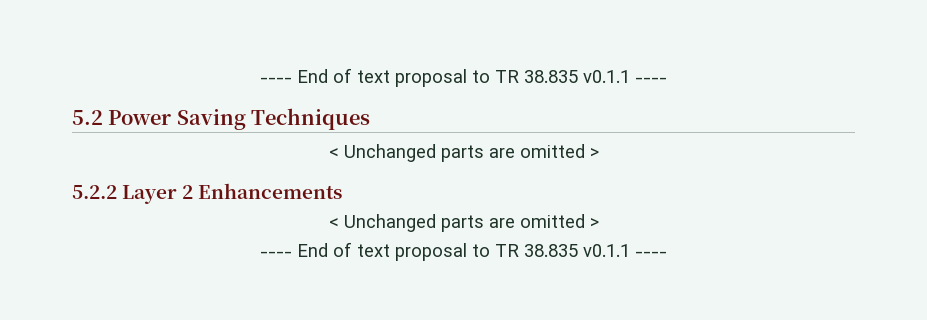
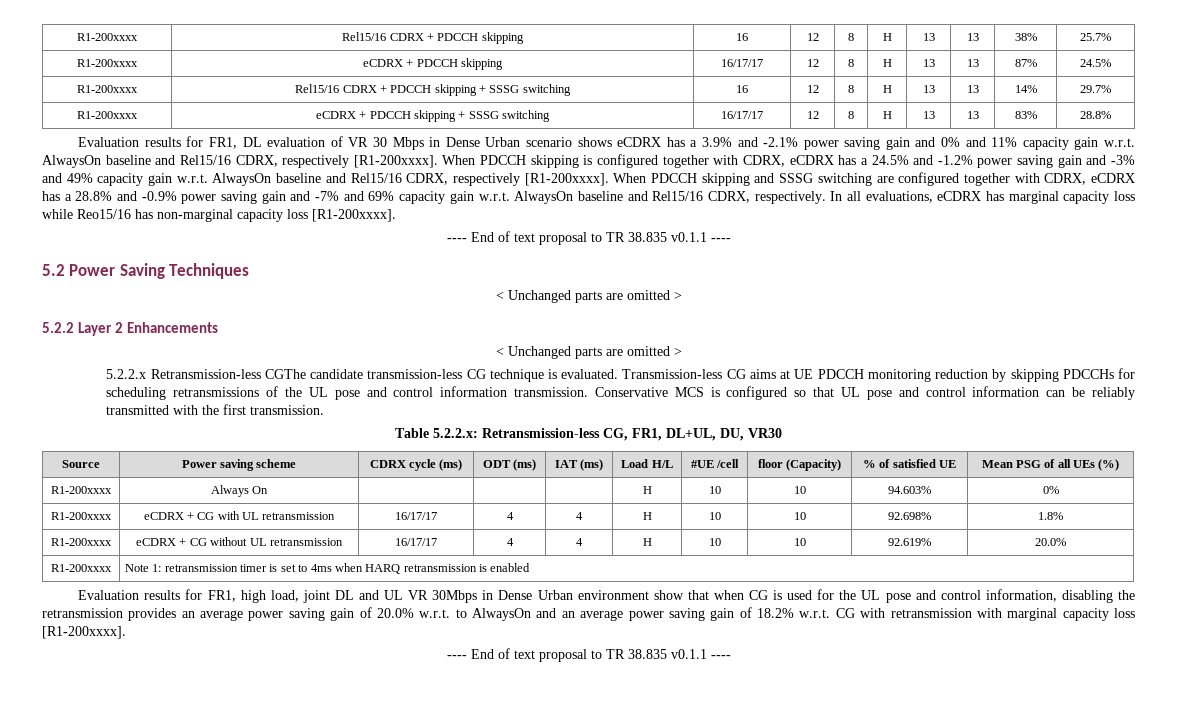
(260, 80) none -> [77,33,138,41] [342,32,524,44] [736,33,748,41] [806,33,819,41] [848,33,854,41] [882,33,892,41] [922,33,935,41] [966,33,979,41] [1014,33,1037,41] [1080,33,1111,41] [77,59,138,67] [362,58,504,70] [721,59,763,67] [806,59,819,67] [848,59,854,67] [882,59,892,67] [922,59,935,67] [966,59,979,67] [1014,59,1037,67] [1080,59,1111,67] [77,85,138,93] [295,84,571,96] [736,85,748,93] [806,85,819,93] [848,85,854,93] [882,85,892,93] [922,85,935,93] [966,85,979,93] [1014,85,1037,93] [1080,85,1111,93] [77,111,138,119] [315,110,551,122] [721,111,763,119] [806,111,819,119] [848,111,854,119] [882,111,892,119] [922,111,935,119] [966,111,979,119] [1014,111,1037,119] [1080,111,1111,119] [78,136,1136,150] [42,154,1135,168] [42,172,1135,186] [42,191,1136,204] [42,209,396,222] R1-200xxxx | Rel15/16 CDRX + PDCCH skipping | 16 | 12 | 8 | H | 13 | 13 | 38% | 25.7% // R1-200xxxx | eCDRX + PDCCH skipping | 16/17/17 | 12 | 8 | H | 13 | 13 | 87% | 24.5% // R1-200xxxx | Rel15/16 CDRX + PDCCH skipping + SSSG switching | 16 | 12 | 8 | H | 13 | 13 | 14% | 29.7% // R1-200xxxx | eCDRX + PDCCH skipping + SSSG switching | 16/17/17 | 12 | 8 | H | 13 | 13 | 83% | 28.8% // Evaluation results for FR1, DL evaluation of VR 30 Mbps in Dense Urban scenario shows eCDRX has a 3.9% and -2.1% power saving gain and 0% and 11% capacity gain w.r.t. AlwaysOn baseline and Rel15/16 CDRX, respectively [R1-200xxxx]. When PDCCH skipping is configured together with CDRX, eCDRX has a 24.5% and -1.2% power saving gain and -3% and 49% capacity gain w.r.t. AlwaysOn baseline and Rel15/16 CDRX, respectively [R1-200xxxx]. When PDCCH skipping and SSSG switching are configured together with CDRX, eCDRX has a 28.8% and -0.9% power saving gain and -7% and 69% capacity gain w.r.t. AlwaysOn baseline and Rel15/16 CDRX, respectively. In all evaluations, eCDRX has marginal capacity loss while Reo15/16 has non-marginal capacity loss [R1-200xxxx]. //
(599, 223) none -> [106,368,1135,382] [106,386,1135,400] [106,404,325,415] [395,428,782,441] [62,460,100,468] [181,459,297,471] [369,459,463,471] [482,459,537,471] [554,459,604,471] [621,459,673,468] [690,459,740,468] [757,459,842,471] [862,459,957,468] [981,459,1120,471] [51,486,112,494] [210,485,269,497] [642,486,652,494] [708,486,721,494] [793,486,806,494] [888,486,931,494] [1042,486,1059,494] [51,512,112,520] [143,511,336,520] [394,512,437,520] [506,512,514,520] [576,512,583,520] [642,512,652,520] [708,512,721,520] [793,512,806,520] [888,512,931,520] [1038,512,1063,520] [51,538,112,546] [136,537,343,546] [394,538,437,546] [506,538,514,546] [576,538,583,546] [642,538,652,546] [708,538,721,546] [793,538,806,546] [888,538,931,546] [1035,538,1066,546] [51,564,112,572] [124,563,531,574] [78,589,1136,603] [42,607,1135,621] [42,626,126,639] // 5.2.2.x Retransmission-less CGThe candidate transmission-less CG technique is evaluated. Transmission-less CG aims at UE PDCCH monitoring reduction by skipping PDCCHs for scheduling retransmissions of the UL pose and control information transmission. Conservative MCS is configured so that UL pose and control information can be reliably transmitted with the first transmission. // Table 5.2.2.x: Retransmission-less CG, FR1, DL+UL, DU, VR30 // Source | Power saving scheme | CDRX cycle (ms) | ODT (ms) | IAT (ms) | Load H/L | #UE /cell | floor (Capacity) | % of satisfied UE | Mean PSG of all UEs (%) // R1-200xxxx | Always On | | | | H | 10 | 10 | 94.603% | 0% // R1-200xxxx | eCDRX + CG with UL retransmission | 16/17/17 | 4 | 4 | H | 10 | 10 | 92.698% | 1.8% // R1-200xxxx | eCDRX + CG without UL retransmission | 16/17/17 | 4 | 4 | H | 10 | 10 | 92.619% | 20.0% // R1-200xxxx | Note 1: retransmission timer is set to 4ms when HARQ retransmission is enabled // Evaluation results for FR1, high load, joint DL and UL VR 30Mbps in Dense Urban environment show that when CG is used for the UL pose and control information, disabling the retransmission provides an average power saving gain of 20.0% w.r.t. to AlwaysOn and an average power saving gain of 18.2% w.r.t. CG with retransmission with marginal capacity loss [R1-200xxxx].

